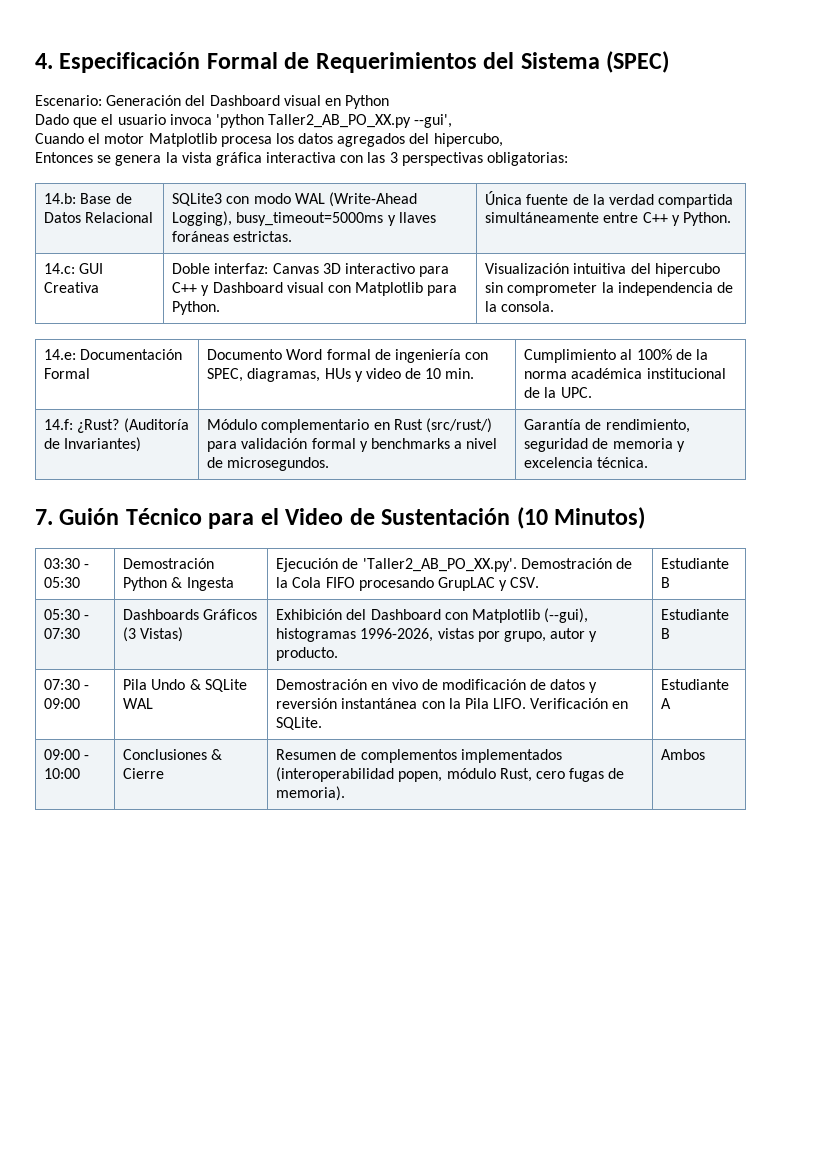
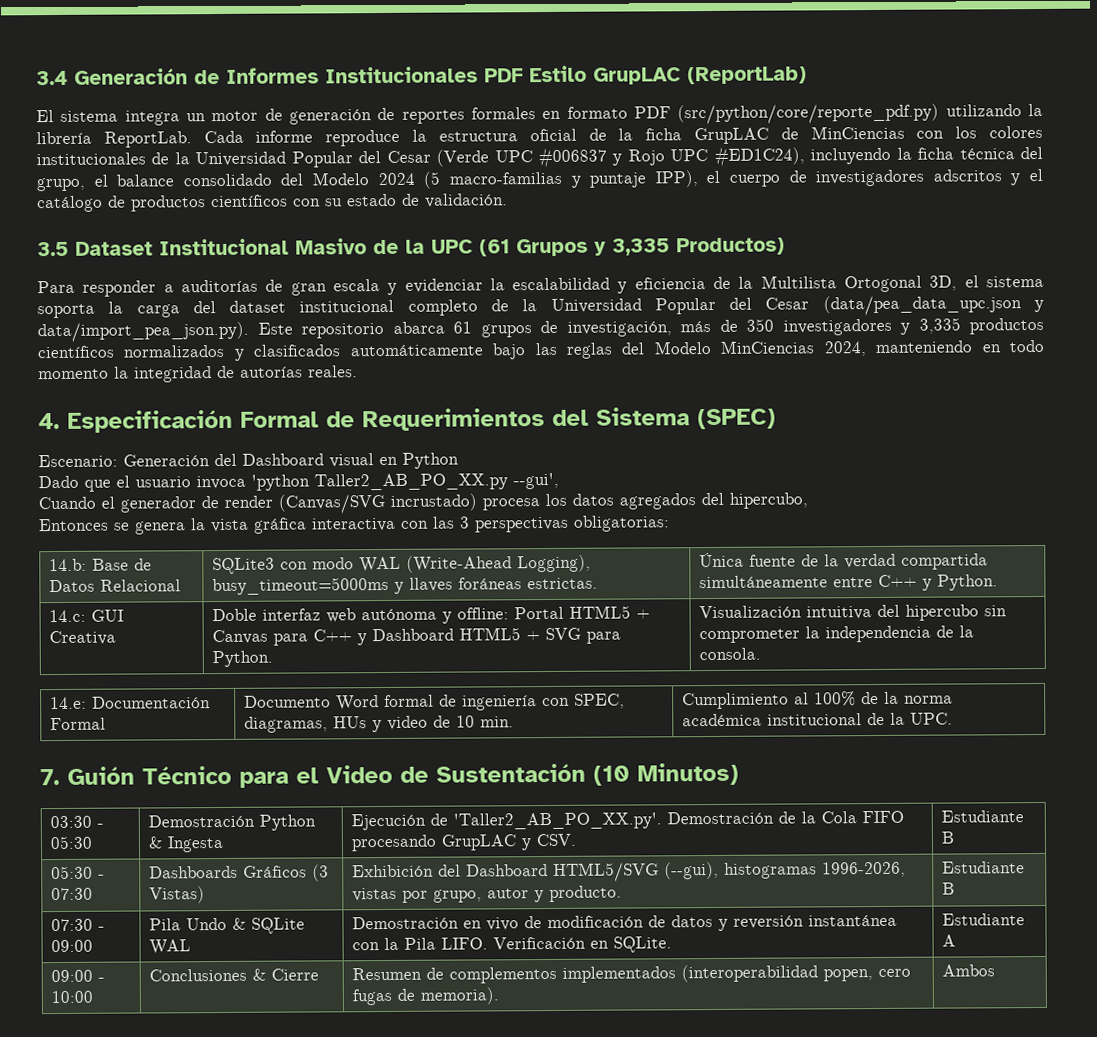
(35, 61) none -> [36,65,807,86] [36,103,1043,126] [36,125,1043,148] [36,146,1044,169] [36,168,1043,192] [37,193,508,213] [37,237,785,257] [37,275,1044,297] [37,295,1045,319] [37,317,1044,343] [37,339,1045,361] [38,365,358,383] 3.4 Generación de Informes Institucionales PDF Estilo GrupLAC (ReportLab) // El sistema integra un motor de generación de reportes formales en formato PDF (src/python/core/reporte_pdf.py) utilizando la librería ReportLab. Cada informe reproduce la estructura oficial de la ficha GrupLAC de MinCiencias con los colores institucionales de la Universidad Popular del Cesar (Verde UPC #006837 y Rojo UPC #ED1C24), incluyendo la ficha técnica del grupo, el balance consolidado del Modelo 2024 (5 macro-familias y puntaje IPP), el cuerpo de investigadores adscritos y el catálogo de productos científicos con su estado de validación. // 3.5 Dataset Institucional Masivo de la UPC (61 Grupos y 3,335 Productos) // Para responder a auditorías de gran escala y evidenciar la escalabilidad y eficiencia de la Multilista Ortogonal 3D, el sistema soporta la carga del dataset institucional completo de la Universidad Popular del Cesar (data/pea_data_upc.json y data/import_pea_json.py). Este repositorio abarca 61 grupos de investigación, más de 350 investigadores y 3,335 productos científicos normalizados y clasificados automáticamente bajo las reglas del Modelo MinCiencias 2024, manteniendo en todo momento la integridad de autorías reales. //
[104,133,217,147] motor Matplotlib -> [120,493,477,514] generador de render (Canvas/SVG incrustado)
[214,263,415,274] interfaz: Canvas 3D interactivo -> [262,605,651,624] [212,629,269,645] interfaz web autónoma y offline: Portal HTML5 + Canvas
[286,282,424,296] visual con Matplotlib -> [459,627,582,641] HTML5 + SVG
[44,418,189,433] [44,437,142,452] [207,418,492,433] [207,438,498,452] [207,457,330,471] [524,419,690,433] [524,438,685,452] [524,457,649,468] // 14.f: ¿Rust? (Auditoría de Invariantes) | Módulo complementario en Rust (src/rust/) para validación formal y benchmarks a nivel de microsegundos. | Garantía de rendimiento, seguridad de memoria y excelencia técnica. -> (954, 718) none
[444,609,540,623] con Matplotlib -> [553,862,660,882] HTML5/SVG
[446,768,532,782] módulo Rust, -> (874, 975) none

